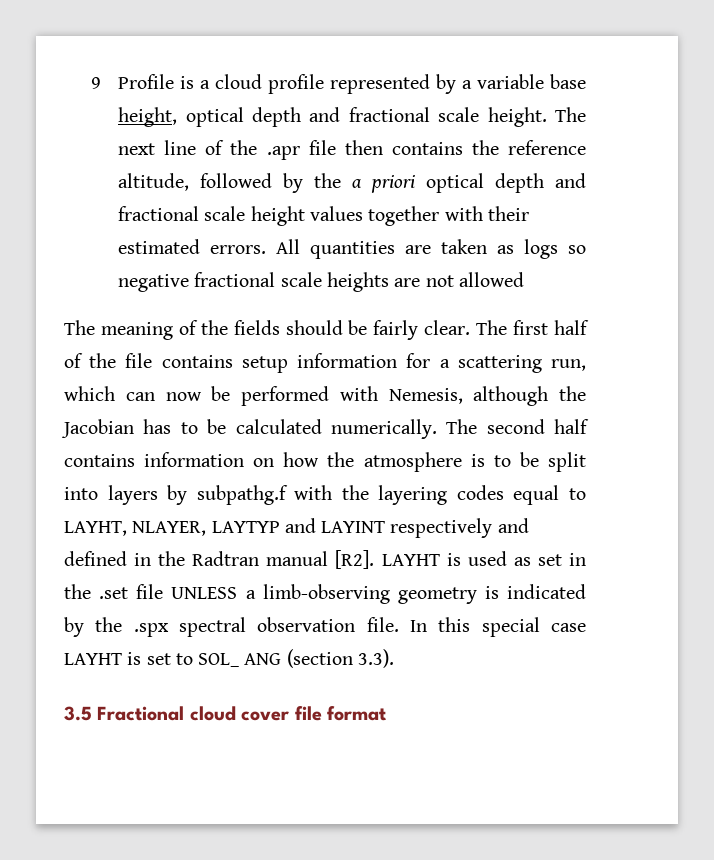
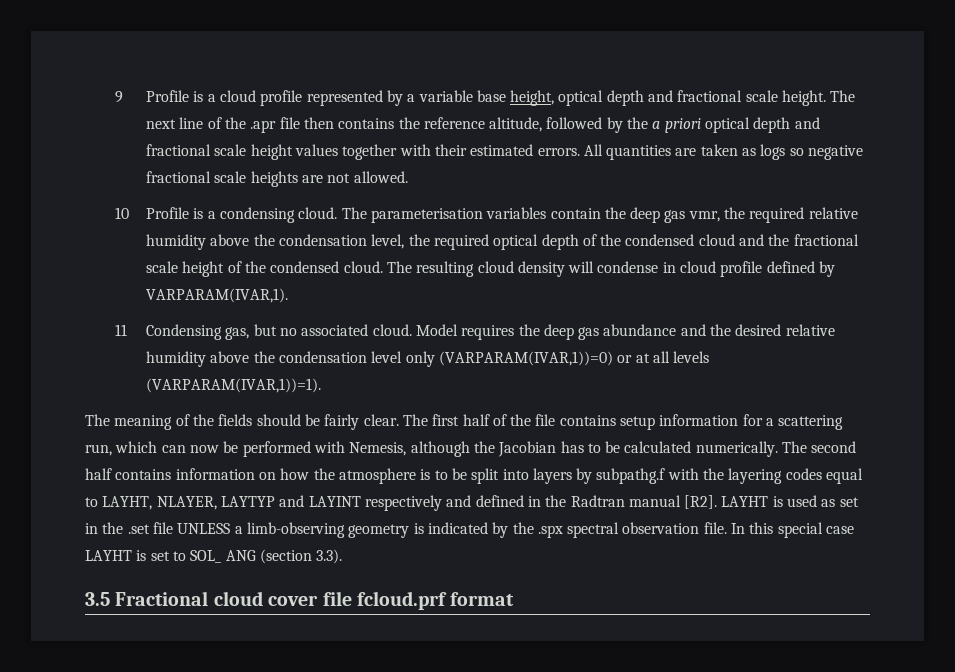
[458,272,524,287] allowed -> [353,171,408,183] [115,207,858,223] [145,234,859,250] [145,261,836,277] [145,288,288,303] [115,324,835,340] [145,351,710,367] [145,378,321,393] allowed. // 10 Profile is a condensing cloud. The parameterisation variables contain the deep gas vmr, the required relative humidity above the condensation level, the required optical depth of the condensed cloud and the fractional scale height of the condensed cloud. The resulting cloud density will condense in cloud profile defined by VARPARAM(IVAR,1). // 11 Condensing gas, but no associated cloud. Model requires the deep gas abundance and the desired relative humidity above the condensation level only (VARPARAM(IVAR,1))=0) or at all levels (VARPARAM(IVAR,1))=1).
(322, 713) none -> [357,591,447,610] fcloud.prf

